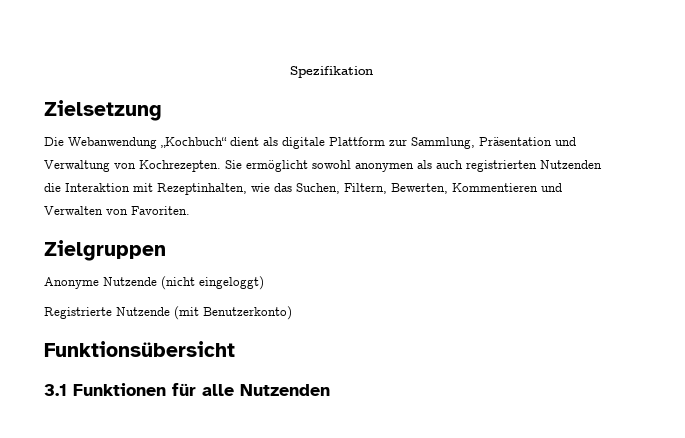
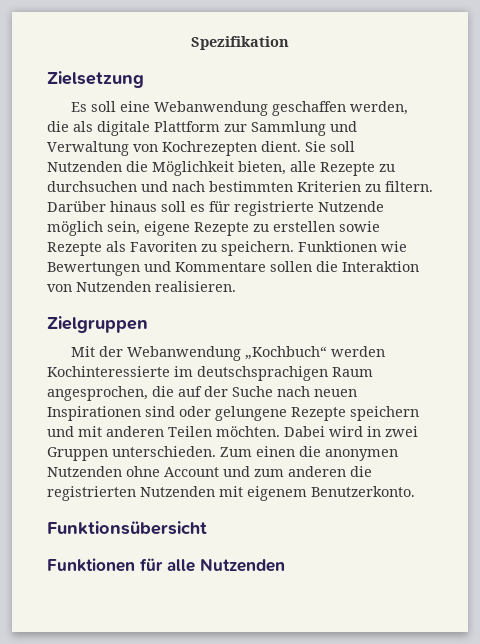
[44,137,259,149] Die Webanwendung „Kochbuch“ dient -> [70,101,408,116] [47,121,69,132] Es soll eine Webanwendung geschaffen werden, die
[411,137,552,149] Sammlung, Präsentation -> [251,121,326,136] Sammlung
[139,160,602,172] [44,183,562,195] [44,206,190,215] [44,240,166,261] [44,276,264,290] [44,306,292,320] Kochrezepten. Sie ermöglicht sowohl anonymen als auch registrierten Nutzenden die Interaktion mit Rezeptinhalten, wie das Suchen, Filtern, Bewerten, Kommentieren und Verwalten von Favoriten. // Zielgruppen // Anonyme Nutzende (nicht eingeloggt) // Registrierte Nutzende (mit Benutzerkonto) -> [162,141,355,156] [47,161,395,176] [47,181,433,192] [47,201,384,216] [47,221,380,236] [47,241,407,256] [47,261,419,276] [47,281,236,292] [47,316,148,333] [70,346,385,361] [47,366,373,381] [47,386,357,401] [47,406,419,421] [47,426,418,437] [47,446,398,461] [47,466,372,477] [47,486,415,501] Kochrezepten dient. Sie soll Nutzenden die Möglichkeit bieten, alle Rezepte zu durchsuchen und nach bestimmten Kriterien zu filtern. Darüber hinaus soll es für registrierte Nutzende möglich sein, eigene Rezepte zu erstellen sowie Rezepte als Favoriten zu speichern. Funktionen wie Bewertungen und Kommentare sollen die Interaktion von Nutzenden realisieren. // Zielgruppen // Mit der Webanwendung „Kochbuch“ werden Kochinteressierte im deutschsprachigen Raum angesprochen, die auf der Suche nach neuen Inspirationen sind oder gelungene Rezepte speichern und mit anderen Teilen möchten. Dabei wird in zwei Gruppen unterschieden. Zum einen die anonymen Nutzenden ohne Account und zum anderen die registrierten Nutzenden mit eigenem Benutzerkonto.
[44,384,67,396] 3.1 -> (207, 528) none

